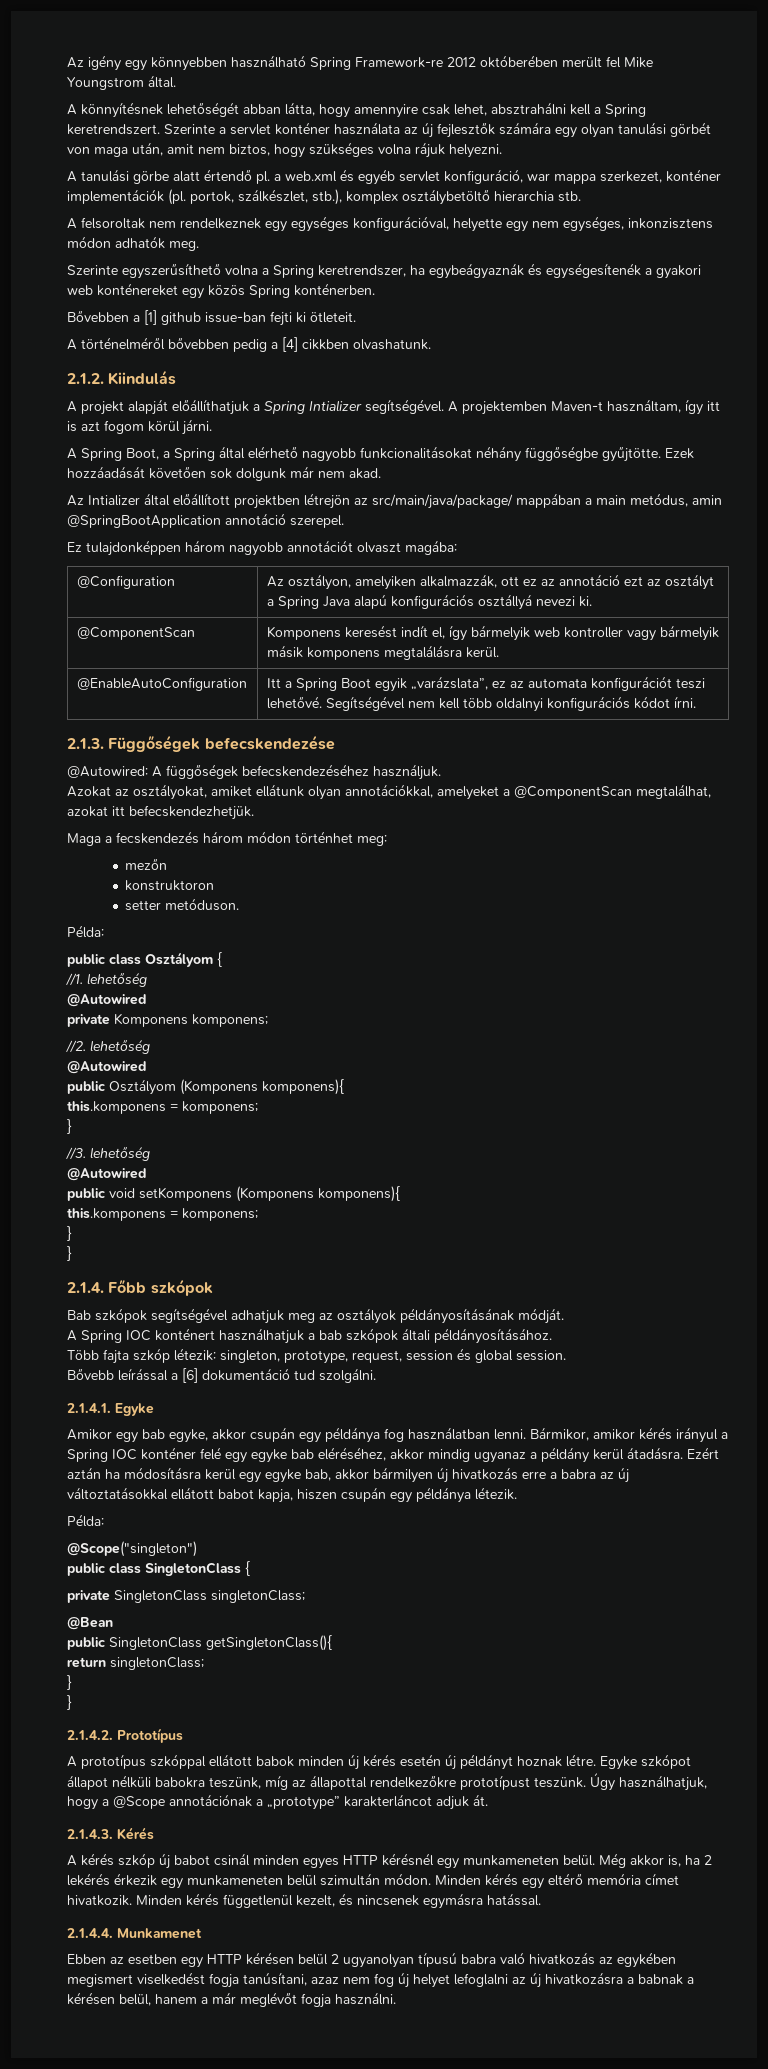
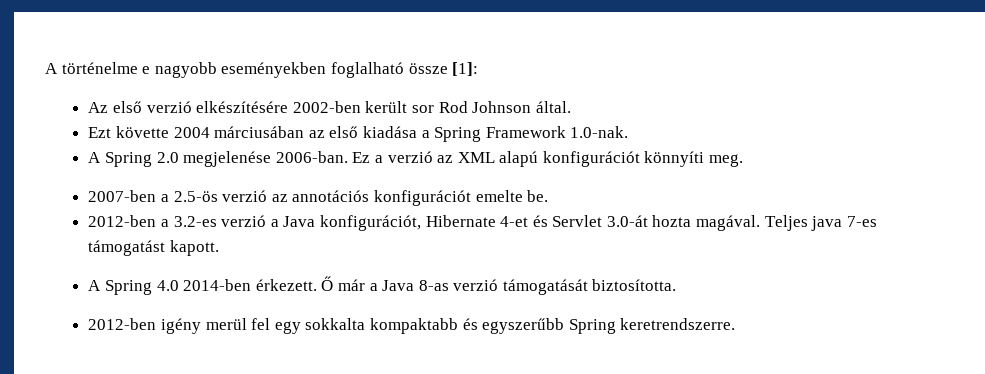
[67,55,653,71] [67,75,176,90] [67,102,646,118] [67,122,711,138] [67,142,502,158] [67,169,721,185] [67,189,581,205] [67,216,713,232] [67,236,199,251] [67,263,701,279] [67,283,375,299] [67,310,356,326] [67,337,431,352] [67,370,177,385] [67,399,720,415] [67,419,212,435] [67,446,694,462] [67,466,381,481] [67,493,722,509] [67,513,344,528] [67,540,457,556] [76,575,175,589] [266,574,714,590] [266,594,592,610] [76,627,195,640] [266,625,719,641] [266,645,499,660] [76,677,247,691] [266,676,705,692] [266,696,696,712] [67,735,335,752] [67,764,441,780] [67,784,711,800] [67,805,254,820] [67,831,387,846] [125,858,168,870] [125,880,215,891] [125,898,240,911] [67,925,104,938] [67,952,222,967] [66,972,147,987] [67,994,146,1007] [67,1013,268,1027] [66,1039,150,1054] [67,1061,146,1074] [67,1079,344,1095] [67,1101,258,1114] [67,1119,72,1134] [66,1146,150,1161] [67,1168,146,1181] [67,1186,400,1202] [67,1208,258,1221] [67,1226,72,1241] [67,1246,72,1261] [67,1279,213,1296] [67,1308,564,1324] [67,1328,552,1344] [67,1348,566,1364] [67,1368,376,1383] [67,1403,154,1416] [67,1427,728,1443] [67,1447,719,1463] [67,1467,629,1483] [67,1487,517,1503] [67,1514,104,1527] [67,1541,197,1557] [67,1561,250,1576] [67,1590,305,1603] [67,1617,113,1630] [67,1635,332,1651] [67,1657,204,1670] [67,1675,72,1690] [67,1695,72,1710] [67,1728,183,1743] [67,1754,691,1770] [67,1773,707,1791] [67,1794,488,1810] [67,1827,154,1840] [67,1853,712,1869] [67,1873,679,1889] [67,1893,541,1909] [67,1928,202,1939] [67,1952,676,1968] [67,1972,694,1988] [67,1992,396,2008] Az igény egy könnyebben használható Spring Framework-re 2012 októberében merült fel Mike Youngstrom által. // A könnyítésnek lehetőségét abban látta, hogy amennyire csak lehet, absztrahálni kell a Spring keretrendszert. Szerinte a servlet konténer használata az új fejlesztők számára egy olyan tanulási görbét von maga után, amit nem biztos, hogy szükséges volna rájuk helyezni. // A tanulási görbe alatt értendő pl. a web.xml és egyéb servlet konfiguráció, war mappa szerkezet, konténer implementációk (pl. portok, szálkészlet, stb.), komplex osztálybetöltő hierarchia stb. // A felsoroltak nem rendelkeznek egy egységes konfigurációval, helyette egy nem egységes, inkonzisztens módon adhatók meg. // Szerinte egyszerűsíthető volna a Spring keretrendszer, ha egybeágyaznák és egységesítenék a gyakori web konténereket egy közös Spring konténerben. // Bővebben a [1] github issue-ban fejti ki ötleteit. // A történelméről bővebben pedig a [4] cikkben olvashatunk. // 2.1.2. Kiindulás // A projekt alapját előállíthatjuk a Spring Intializer segítségével. A projektemben Maven-t használtam, így itt is azt fogom körül járni. // A Spring Boot, a Spring által elérhető nagyobb funkcionalitásokat néhány függőségbe gyűjtötte. Ezek hozzáadását követően sok dolgunk már nem akad. // Az Intializer által előállított projektben létrejön az src/main/java/package/ mappában a main metódus, amin @SpringBootApplication annotáció szerepel. // Ez tulajdonképpen három nagyobb annotációt olvaszt magába: // @Configuration | Az osztályon, amelyiken alkalmazzák, ott ez az annotáció ezt az osztályt a Spring Java alapú konfigurációs osztállyá nevezi ki. // @ComponentScan | Komponens keresést indít el, így bármelyik web kontroller vagy bármelyik másik komponens megtalálásra kerül. // @EnableAutoConfiguration | Itt a Spring Boot egyik „varázslata”, ez az automata konfigurációt teszi lehetővé. Segítségével nem kell több oldalnyi konfigurációs kódot írni. // 2.1.3. Függőségek befecskendezése // @Autowired: A függőségek befecskendezéséhez használjuk. // Azokat az osztályokat, amiket ellátunk olyan annotációkkal, amelyeket a @ComponentScan megtalálhat, azokat itt befecskendezhetjük. // Maga a fecskendezés három módon történhet meg: // mezőn // konstruktoron // setter metóduson. // Példa: // public class Osztályom { // //1. lehetőség // @Autowired // private Komponens komponens; // //2. lehetőség // @Autowired // public Osztályom (Komponens komponens){ // this.komponens = komponens; // } // //3. lehetőség // @Autowired // public void setKomponens (Komponens komponens){ // this.komponens = komponens; // } // } // 2.1.4. Főbb szkópok // Bab szkópok segítségével adhatjuk meg az osztályok példányosításának módját. // A Spring IOC konténert használhatjuk a bab szkópok általi példányosításához. // Több fajta szkóp létezik: singleton, prototype, request, session és global session. // Bővebb leírással a [6] dokumentáció tud szolgálni. // 2.1.4.1. Egyke // Amikor egy bab egyke, akkor csupán egy példánya fog használatban lenni. Bármikor, amikor kérés irányul a Spring IOC konténer felé egy egyke bab eléréséhez, akkor mindig ugyanaz a példány kerül átadásra. Ezért aztán ha módosításra kerül egy egyke bab, akkor bármilyen új hivatkozás erre a babra az új változtatásokkal ellátott babot kapja, hiszen csupán egy példánya létezik. // Példa: // @Scope("singleton") // public class SingletonClass { // private SingletonClass singletonClass; // @Bean // public SingletonClass getSingletonClass(){ // return singletonClass; // } // } // 2.1.4.2. Prototípus // A prototípus szkóppal ellátott babok minden új kérés esetén új példányt hoznak létre. Egyke szkópot állapot nélküli babokra teszünk, míg az állapottal rendelkezőkre prototípust teszünk. Úgy használhatjuk, hogy a @Scope annotációnak a „prototype” karakterláncot adjuk át. // 2.1.4.3. Kérés // A kérés szkóp új babot csinál minden egyes HTTP kérésnél egy munkameneten belül. Még akkor is, ha 2 lekérés érkezik egy munkameneten belül szimultán módon. Minden kérés egy eltérő memória címet hivatkozik. Minden kérés függetlenül kezelt, és nincsenek egymásra hatással. // 2.1.4.4. Munkamenet // Ebben az esetben egy HTTP kérésen belül 2 ugyanolyan típusú babra való hivatkozás az egykében megismert viselkedést fogja tanúsítani, azaz nem fog új helyet lefoglalni az új hivatkozásra a babnak a kérésen belül, hanem a már meglévőt fogja használni. -> [45,62,479,78] [88,101,571,113] [88,126,629,142] [88,151,744,167] [88,190,549,206] [88,215,877,231] [88,240,219,256] [88,276,677,295] [88,318,736,334] A történelme e nagyobb eseményekben foglalható össze [1]: // Az első verzió elkészítésére 2002-ben került sor Rod Johnson által. // Ezt követte 2004 márciusában az első kiadása a Spring Framework 1.0-nak. // A Spring 2.0 megjelenése 2006-ban. Ez a verzió az XML alapú konfigurációt könnyíti meg. // 2007-ben a 2.5-ös verzió az annotációs konfigurációt emelte be. // 2012-ben a 3.2-es verzió a Java konfigurációt, Hibernate 4-et és Servlet 3.0-át hozta magával. Teljes java 7-es támogatást kapott. // A Spring 4.0 2014-ben érkezett. Ő már a Java 8-as verzió támogatását biztosította. // 2012-ben igény merül fel egy sokkalta kompaktabb és egyszerűbb Spring keretrendszerre.

